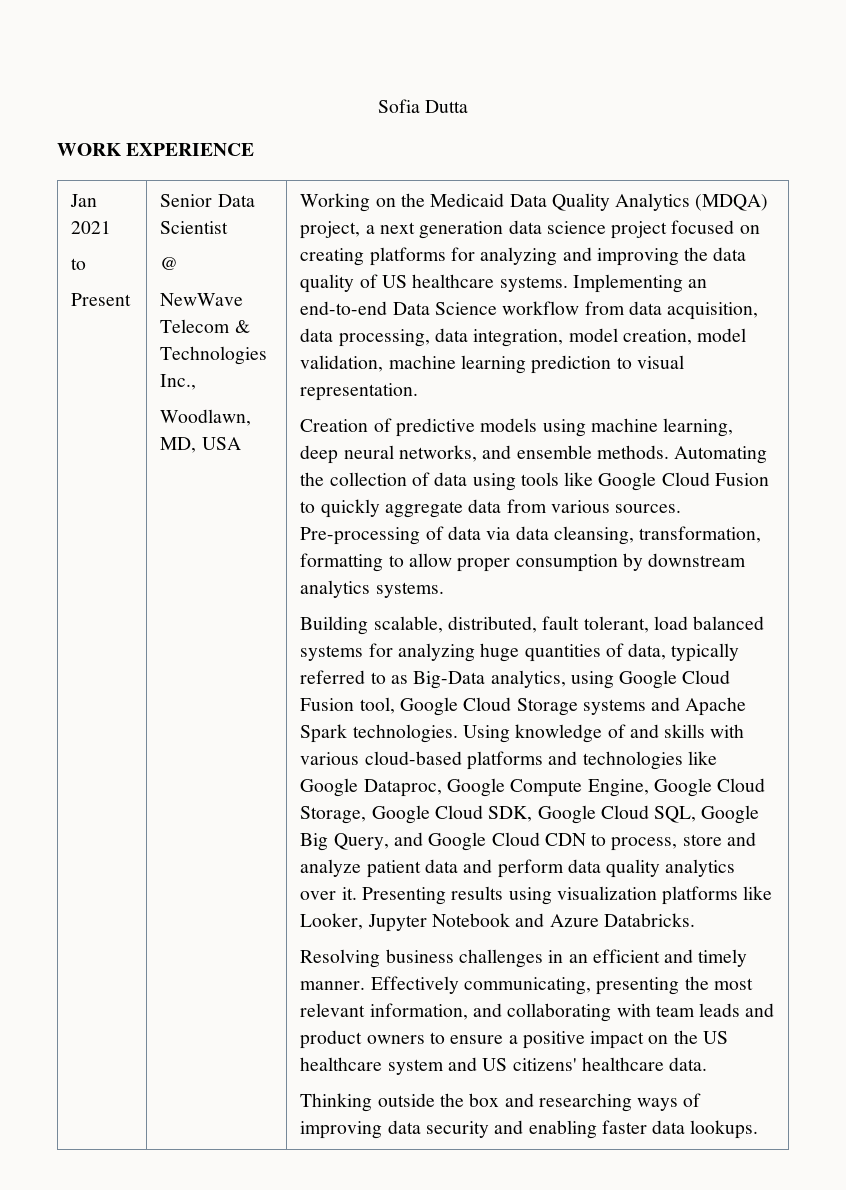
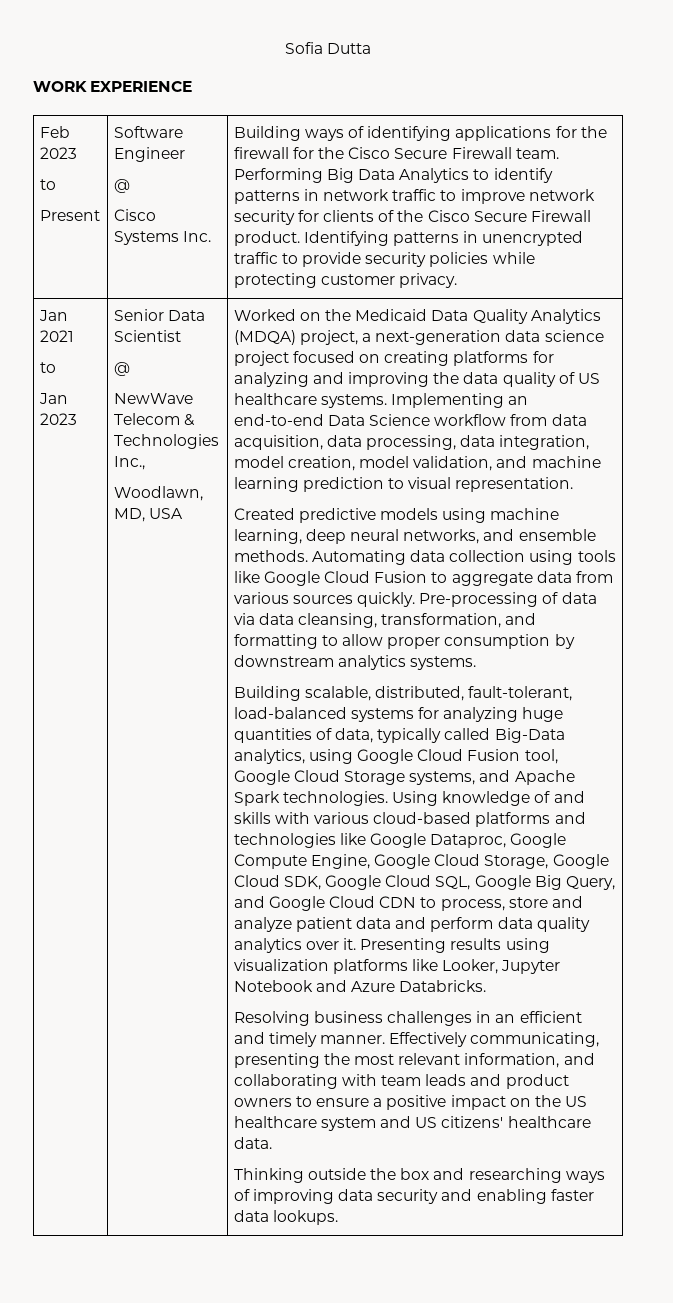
(255, 149) none -> [39,126,70,138] [39,147,77,159] [39,179,56,190] [39,210,100,221] [113,126,183,138] [113,147,185,162] [113,179,130,193] [113,209,156,221] [113,231,211,245] [233,126,607,141] [233,147,559,159] [233,168,553,183] [233,189,595,204] [233,210,591,225] [233,231,584,246] [233,252,535,267] [233,273,457,288] // Feb 2023 // to // Present | Software Engineer // @ // Cisco Systems Inc. | Building ways of identifying applications for the firewall for the Cisco Secure Firewall team. Performing Big Data Analytics to identify patterns in network traffic to improve network security for clients of the Cisco Secure Firewall product. Identifying patterns in unencrypted traffic to provide security policies while protecting customer privacy.
[71,293,132,306] Present -> [38,393,68,404] [39,413,77,425] Jan 2023
[300,193,371,212] Working -> [233,309,296,321] Worked
[380,221,504,239] next generation -> [375,330,502,345] next-generation
(384, 363) none -> [496,456,528,468] and
[300,418,392,432] Creation of -> [233,508,295,520] Created
[300,472,468,486] the collection of data -> [409,550,526,562] data collection
[320,499,380,518] quickly -> (448, 577) none
[615,504,682,513] sources. -> [292,592,415,607] sources quickly.
(762, 534) none -> [505,613,537,625] and
[542,616,765,633] fault tolerant, load balanced -> [468,686,573,701] [233,707,347,719] fault-tolerant, load-balanced
[300,670,409,684] referred to as -> [444,728,491,740] called
[582,699,646,715] systems -> [409,771,476,785] systems,

